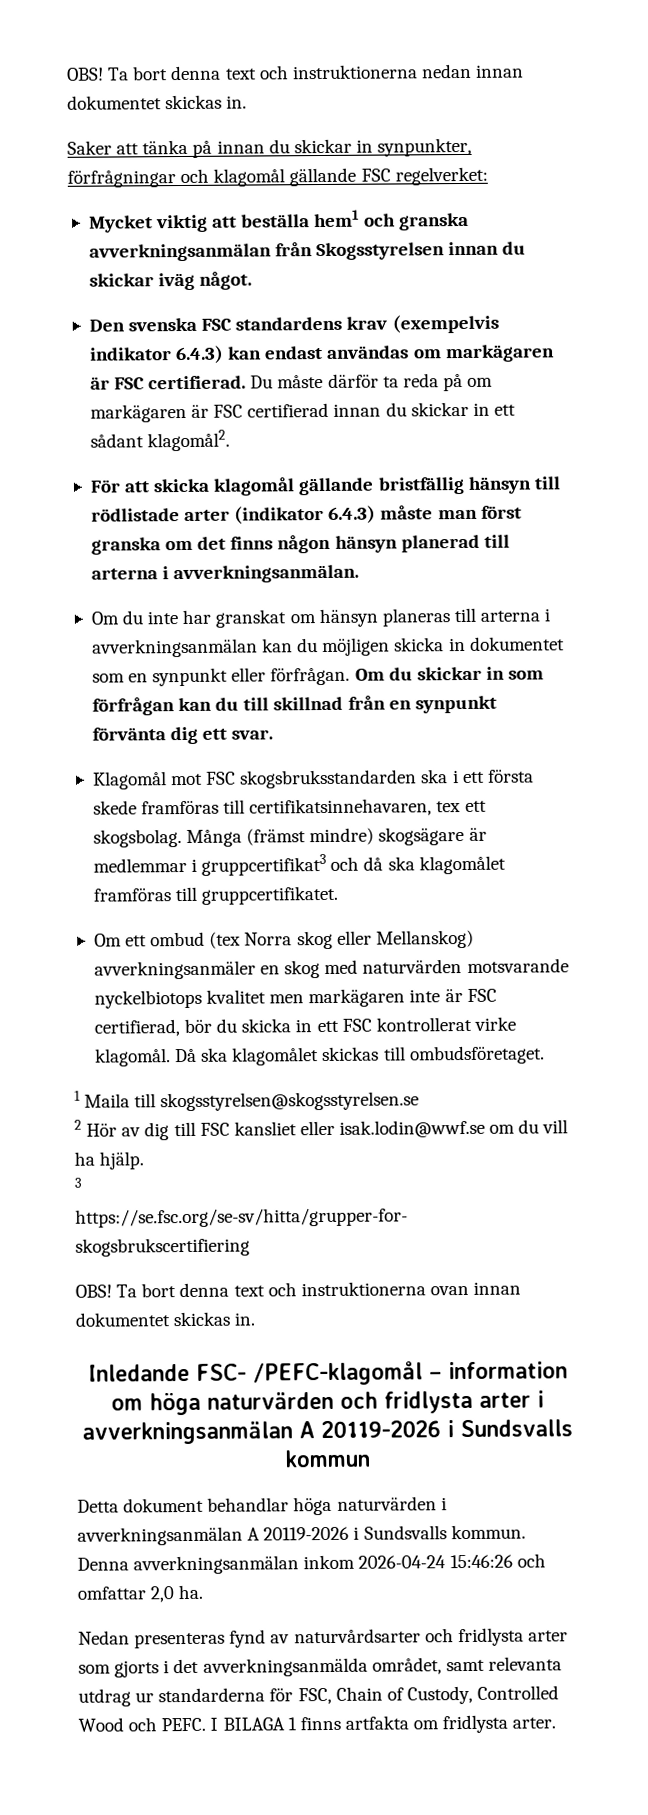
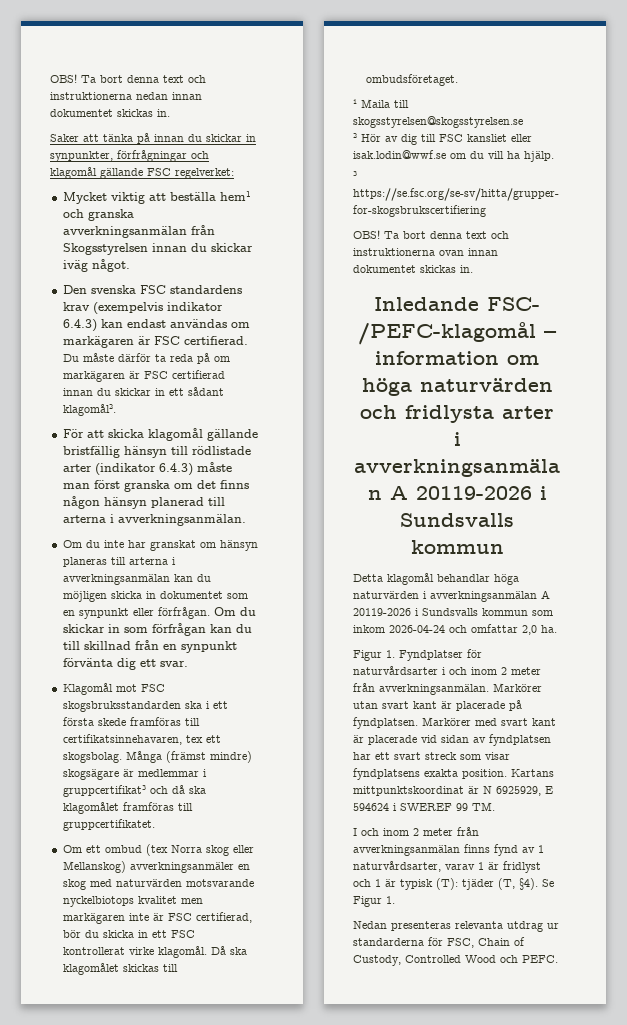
[123,1497,205,1513] dokument -> [387,573,434,585] klagomål
[450,1524,526,1540] [77,1555,300,1575] kommun. Denna avverkningsanmälan -> [482,608,553,616] kommun som
[449,1554,513,1569] 15:46:26 -> (445, 629) none
[78,1627,568,1649] [78,1657,485,1678] Nedan presenteras fynd av naturvårdsarter och fridlysta arter som gjorts i det avverkningsanmälda området, samt -> [353,649,482,661] [353,666,541,675] [353,683,542,695] [353,700,522,711] [353,717,556,729] [353,734,551,746] [353,752,510,760] [353,768,554,780] [353,786,553,796] [353,802,495,811] [353,827,479,836] [353,844,544,856] [353,861,541,873] [353,878,554,890] [353,896,395,907] [353,921,451,931] Figur 1. Fyndplatser för naturvårdsarter i och inom 2 meter från avverkningsanmälan. Markörer utan svart kant är placerade på fyndplatsen. Markörer med svart kant är placerade vid sidan av fyndplatsen har ett svart streck som visar fyndplatsens exakta position. Kartans mittpunktskoordinat är N 6925929, E 594624 i SWEREF 99 TM. // I och inom 2 meter från avverkningsanmälan finns fynd av 1 naturvårdsarter, varav 1 är fridlyst och 1 är typisk (T): tjäder (T, §4). Se Figur 1. // Nedan presenteras
[210,1714,557,1734] I BILAGA 1 finns artfakta om fridlysta arter. -> (558, 959) none

